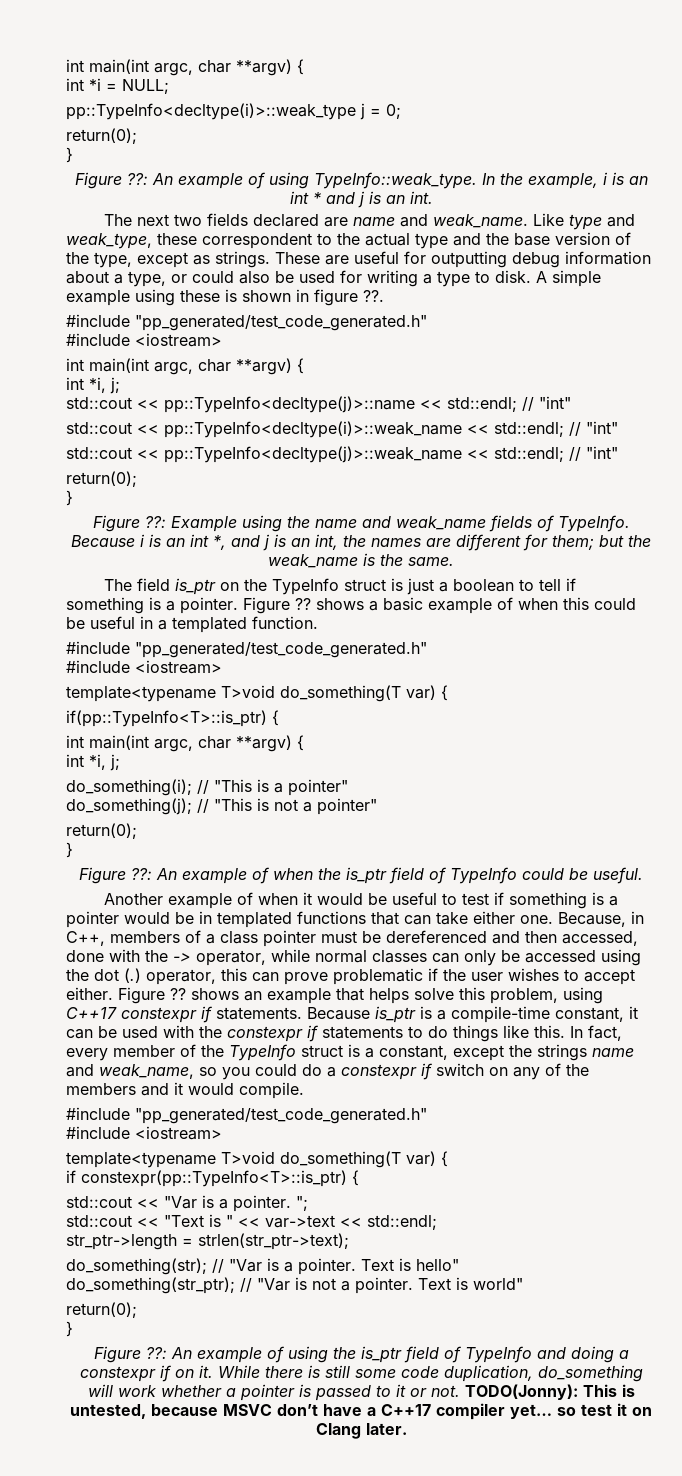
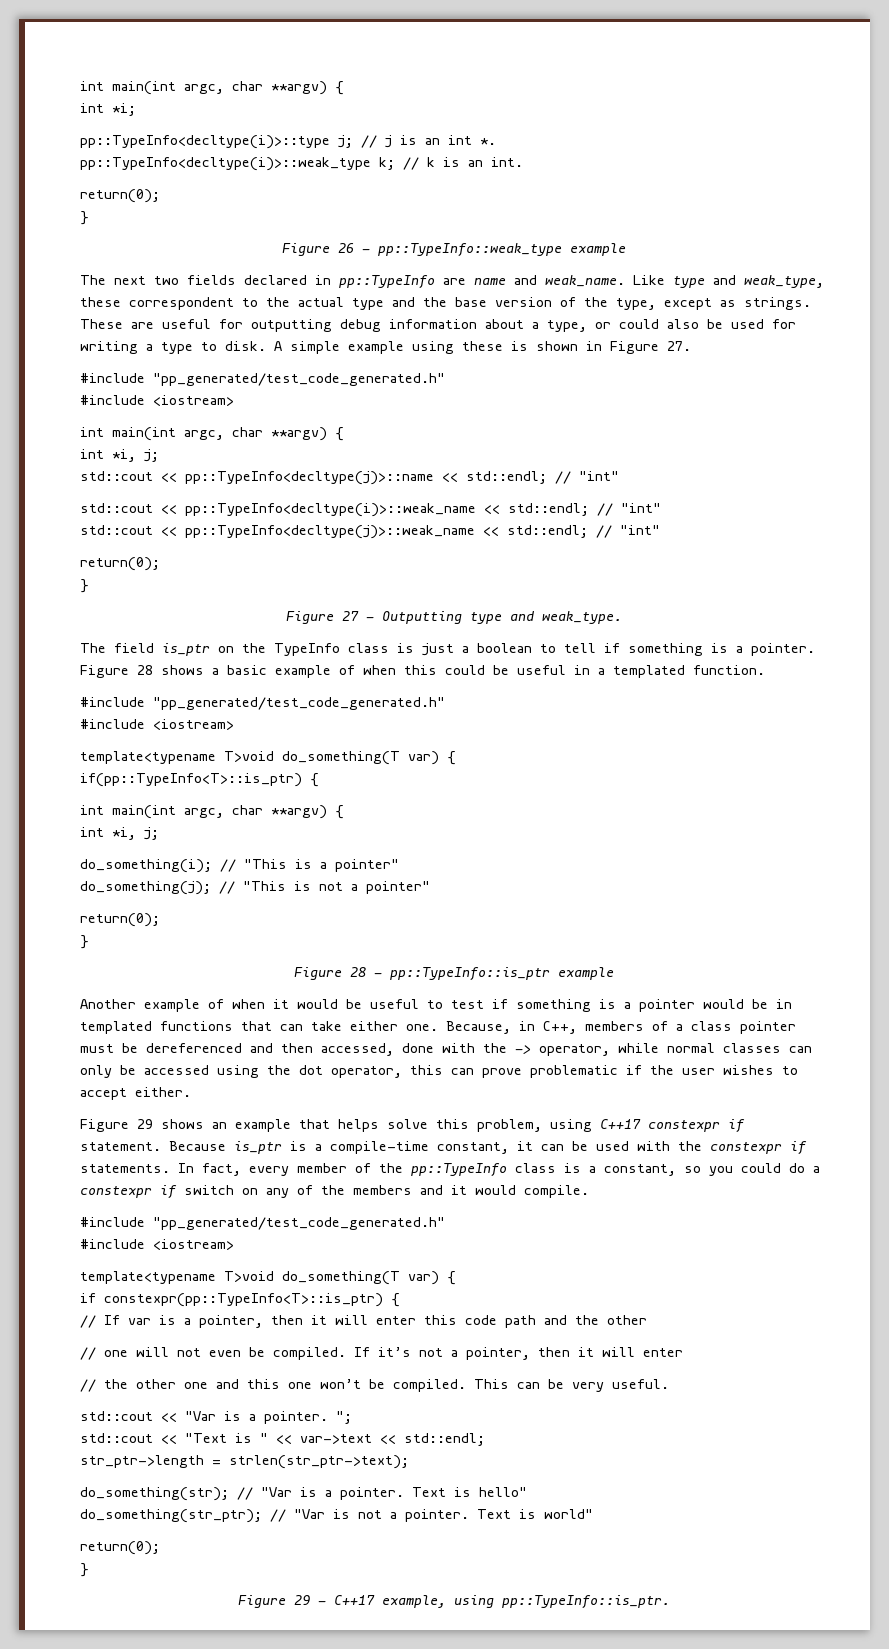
[66,59,304,76] [66,78,169,94] [66,103,401,120] [66,128,137,144] [66,147,73,163] [74,172,648,189] [289,191,433,208] int main(int argc, char **argv) { // int *i = NULL; // pp::TypeInfo<decltype(i)>::weak_type j = 0; // return(0); // } // Figure ??: An example of using TypeInfo::weak_type. In the example, i is an int * and j is an int. -> [80,81,344,95] [80,103,136,116] [80,135,496,149] [80,157,523,171] [80,189,160,203] [80,211,89,225] [282,243,626,257] int main(int argc, char **argv) { // int *i; // pp::TypeInfo<decltype(i)>::type j; // j is an int *. // pp::TypeInfo<decltype(i)>::weak_type k; // k is an int. // return(0); // } // Figure 26 - pp::TypeInfo::weak_type example
(320, 220) none -> [315,275,435,289] in pp::TypeInfo
[314,289,384,306] figure ??. -> [610,341,691,354] Figure 27.
[144,515,630,532] [71,534,651,551] [268,553,454,568] ??: Example using the name and weak_name fields of TypeInfo. Because i is an int *, and j is an int, the names are different for them; but the weak_name is the same. -> [342,611,622,624] 27 - Outputting type and weak_type.
[344,579,387,591] struct -> [348,643,389,653] class
[295,598,311,610] ?? -> [137,665,153,675] 28
[131,867,643,884] ??: An example of when the is_ptr field of TypeInfo could be useful. -> [350,967,614,981] 28 - pp::TypeInfo::is_ptr example
[124,968,141,983] (.) -> (323, 1070) none
[118,987,186,1004] Figure ?? -> [80,1119,153,1132] // Figure 29
[216,1007,302,1020] statements. -> [80,1142,161,1151] statement.
[322,1025,565,1042] statements to do things like this. -> [80,1164,170,1173] statements.
[229,1044,343,1061] TypeInfo struct -> [411,1163,556,1177] pp::TypeInfo class
[453,1044,634,1061] [66,1064,194,1079] except the strings name and weak_name, -> (676, 1170) none
(359, 1178) none -> [80,1315,647,1328] [80,1347,683,1360] [80,1379,669,1392] // // If var is a pointer, then it will enter this code path and the other // // one will not even be compiled. If it’s not a pointer, then it will enter // // the other one and this one won’t be compiled. This can be very useful.
[145,1346,629,1363] [79,1365,643,1382] [87,1384,635,1401] [70,1403,652,1420] [315,1423,407,1439] ??: An example of using the is_ptr field of TypeInfo and doing a constexpr if on it. While there is still some code duplication, do_something will work whether a pointer is passed to it or not. TODO(Jonny): This is untested, because MSVC don’t have a C++17 compiler yet… so test it on Clang later. -> [294,1595,670,1609] 29 - C++17 example, using pp::TypeInfo::is_ptr.

